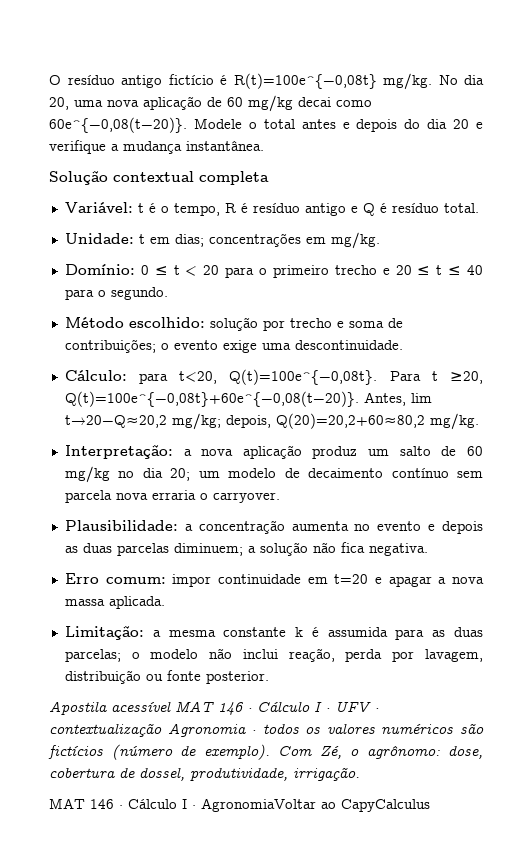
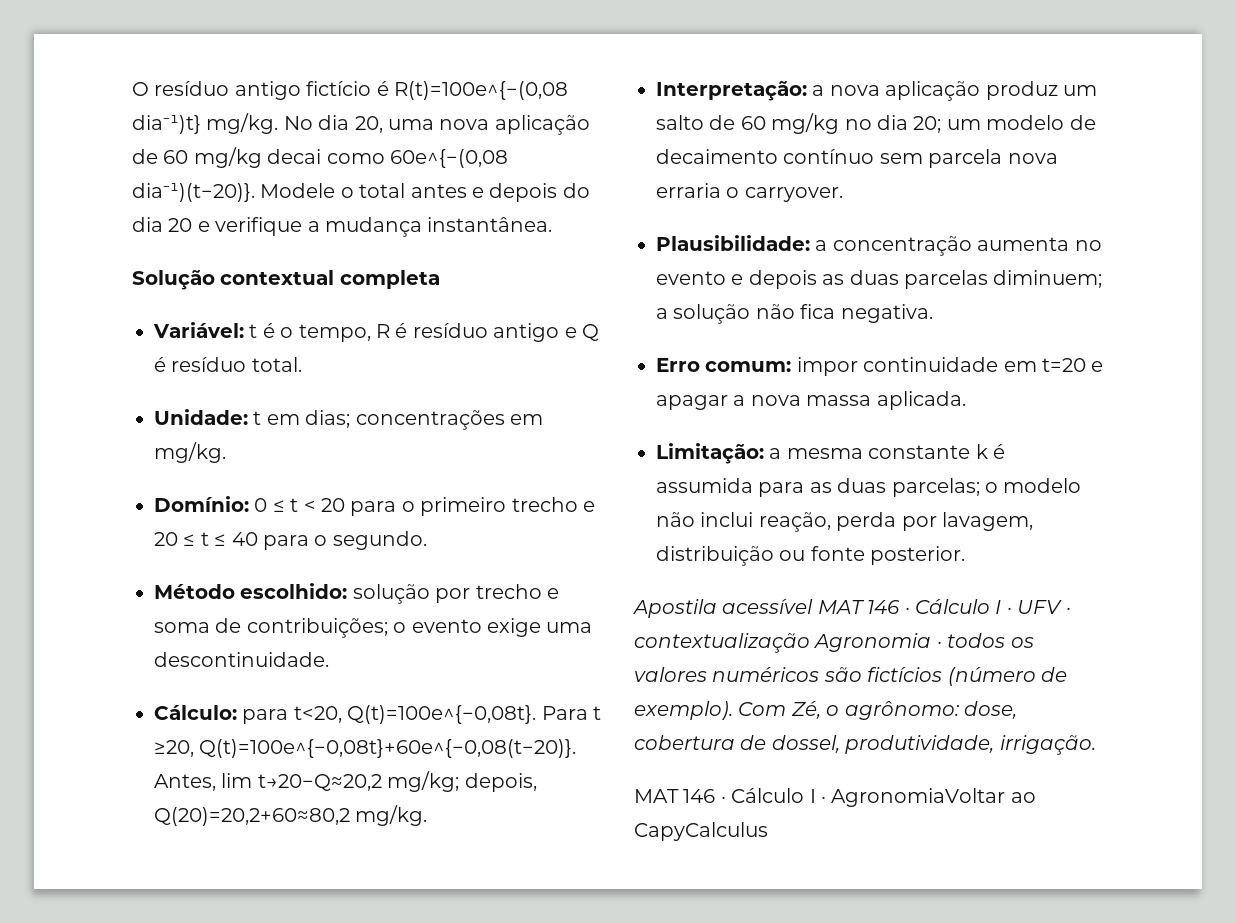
[233,73,377,89] R(t)=100e^{−0,08t} -> [394,81,568,100] [132,115,201,134] R(t)=100e^{−(0,08 dia⁻¹)t}
[49,117,187,133] 60e^{−0,08(t−20)}. -> [390,149,508,168] [132,183,255,202] 60e^{−(0,08 dia⁻¹)(t−20)}.

